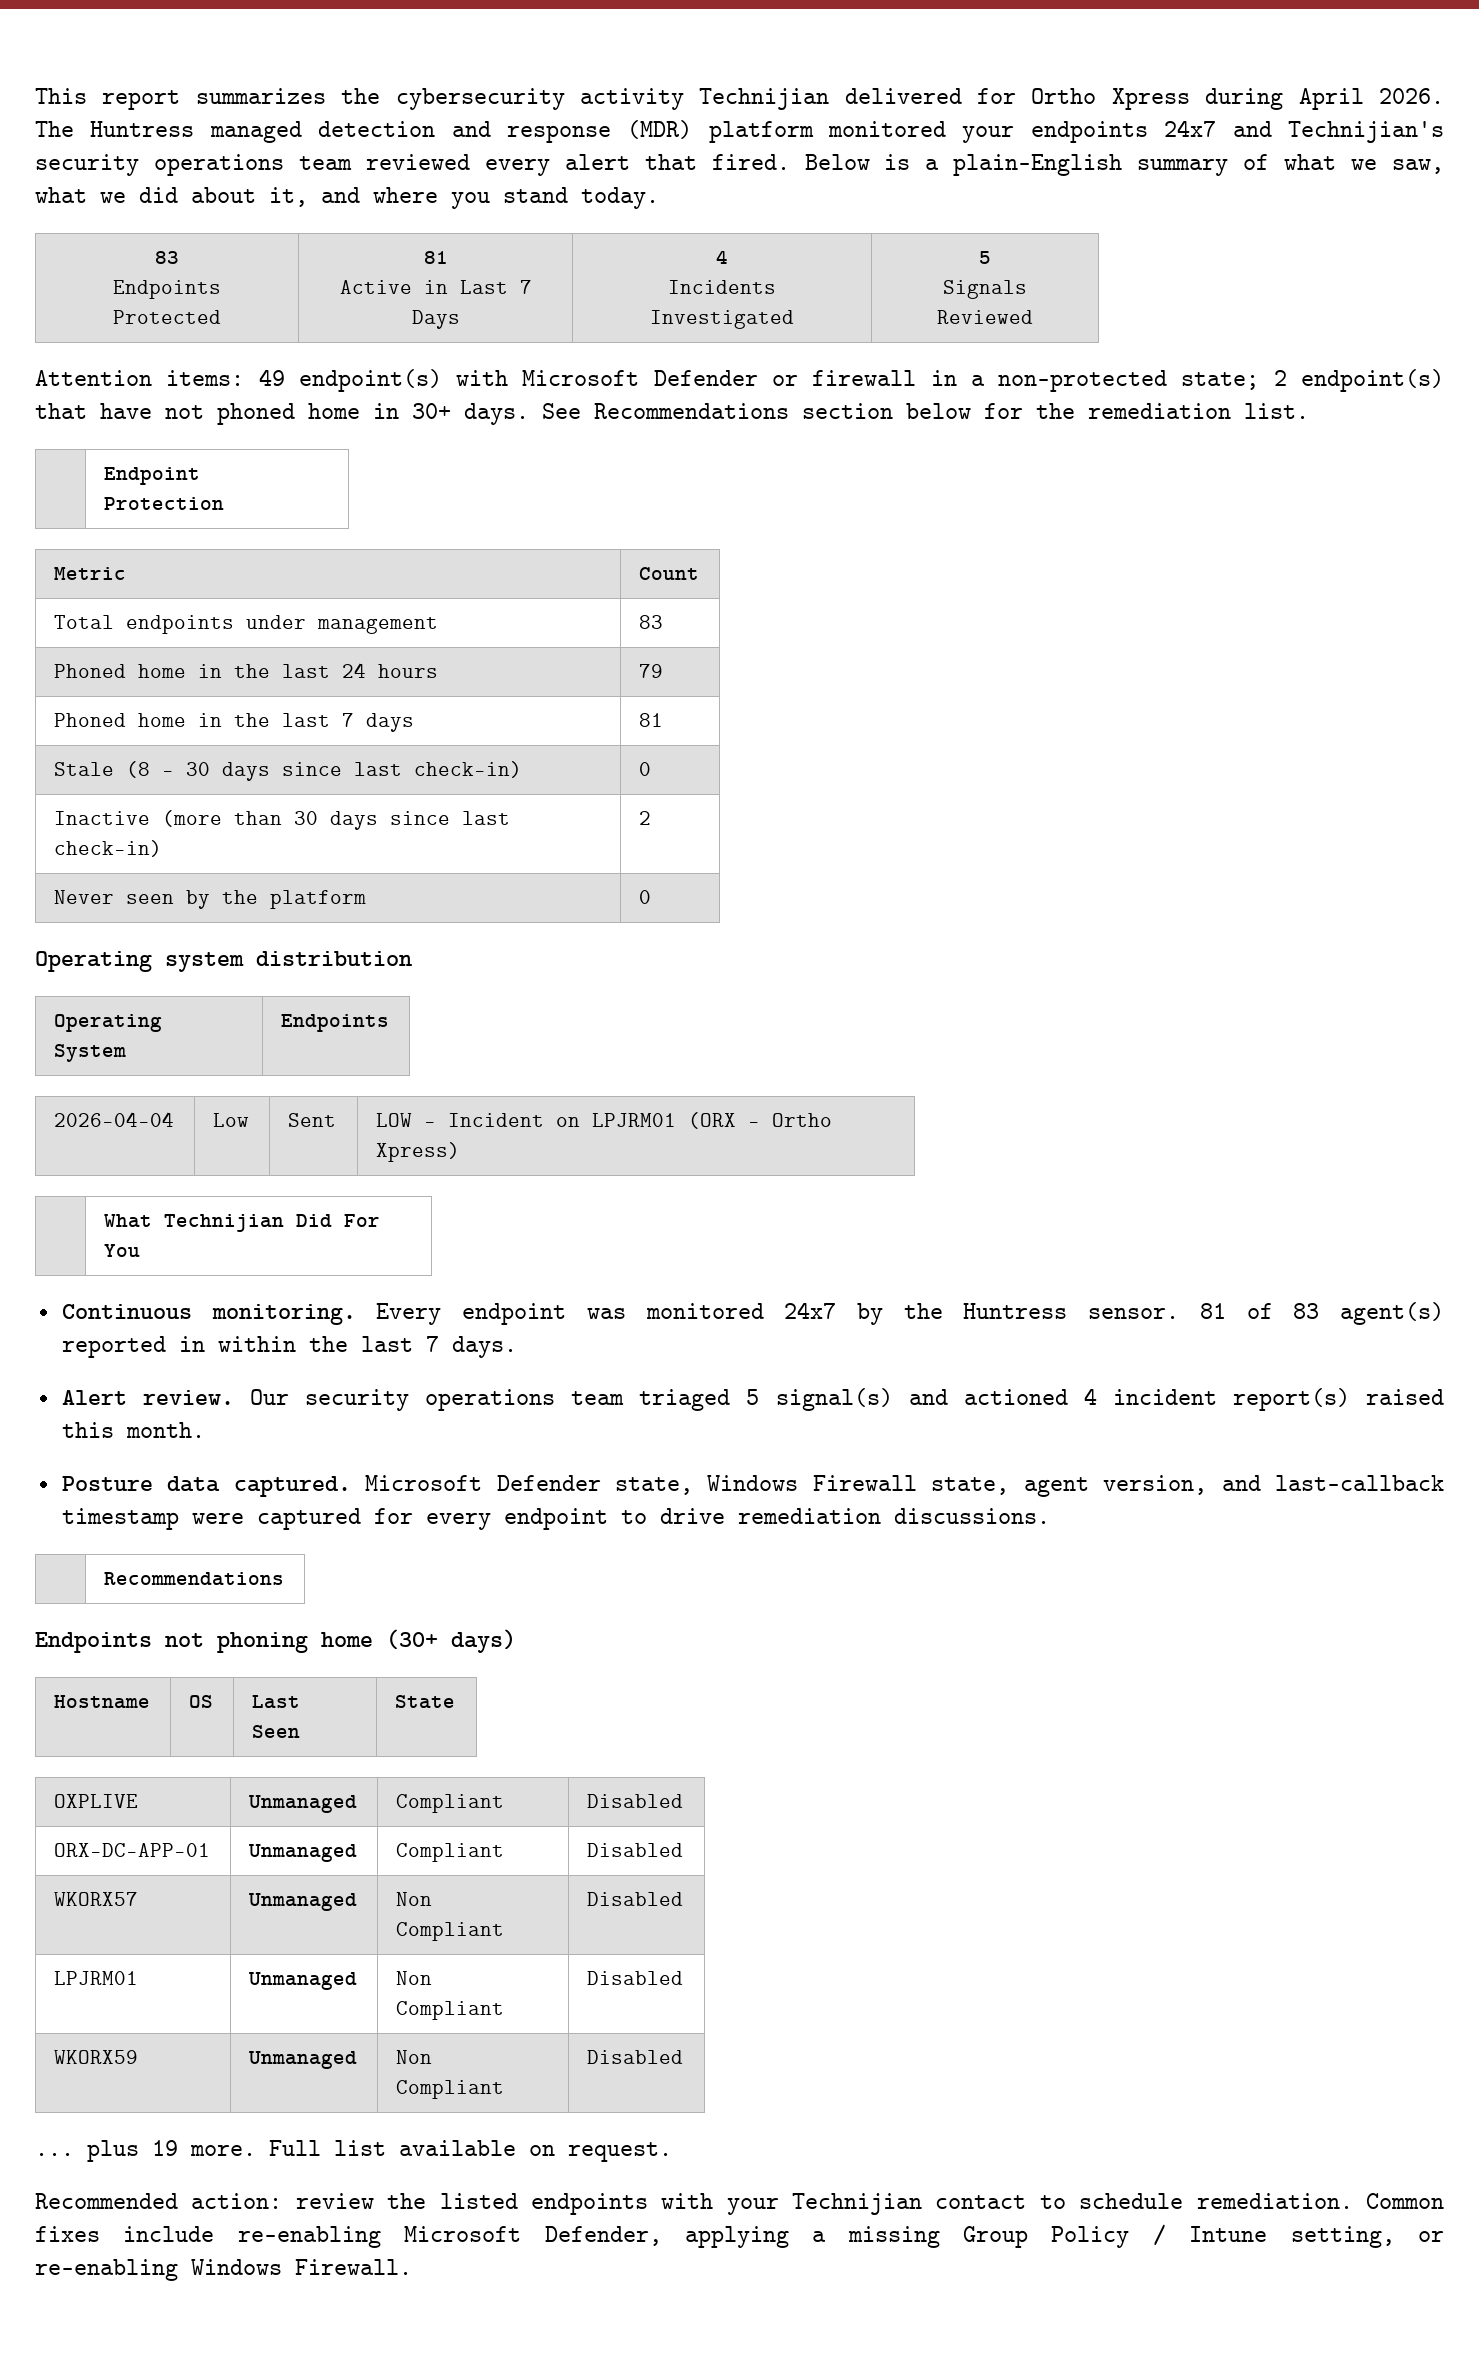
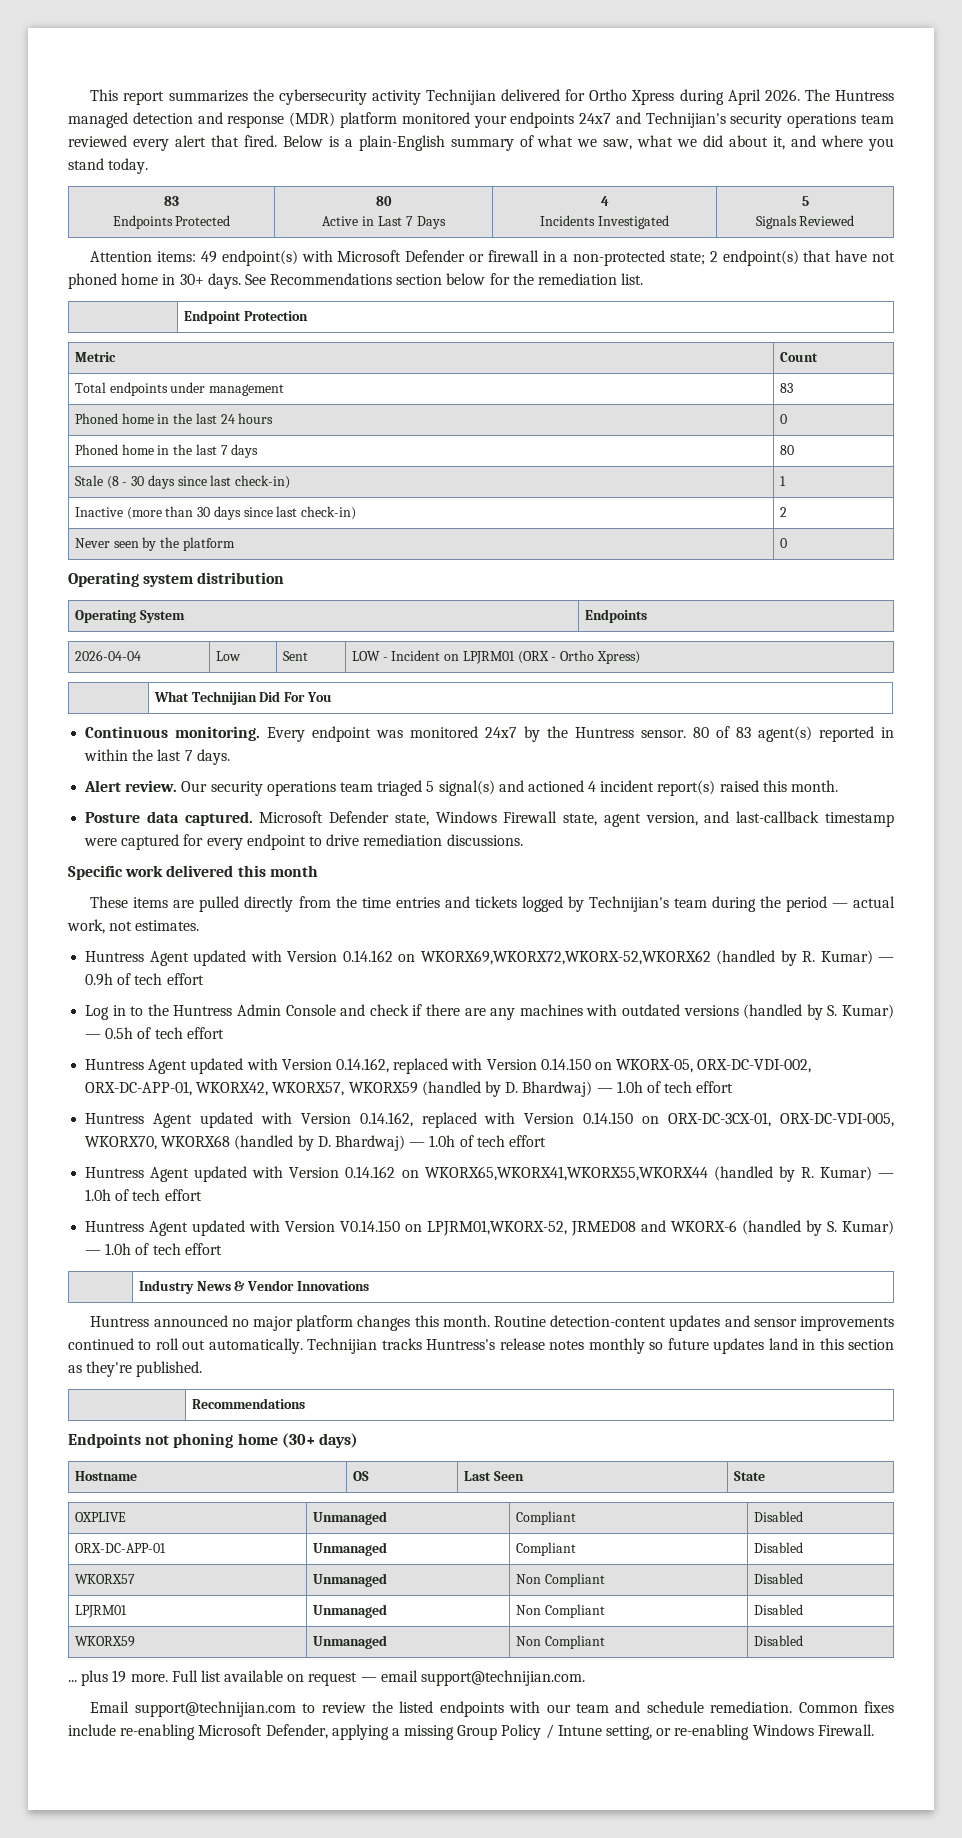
[423,251,448,264] 81 -> [375,196,392,206] 80
[639,664,664,678] 79 -> [779,414,787,424] 0
[639,713,664,727] 81 -> [779,445,794,455] 80
[639,762,652,776] 0 -> [779,476,786,486] 1
[1199,1303,1226,1319] 81 -> [693,727,710,738] 80
(1050, 1516) none -> [68,865,318,880] [90,896,895,912] [67,919,200,934] [85,950,894,966] [85,973,204,986] [85,1004,894,1020] [85,1027,224,1039] [85,1058,812,1074] [85,1081,734,1097] [85,1112,895,1128] [85,1135,546,1151] [85,1166,894,1182] [85,1189,202,1201] [85,1220,895,1236] [85,1243,222,1255] [138,1280,369,1294] [90,1315,894,1331] [68,1338,895,1354] [68,1361,203,1377] // Specific work delivered this month // These items are pulled directly from the time entries and tickets logged by Technijian's team during the period — actual work, not estimates. // Huntress Agent updated with Version 0.14.162 on WKORX69,WKORX72,WKORX-52,WKORX62 (handled by R. Kumar) — 0.9h of tech effort // Log in to the Huntress Admin Console and check if there are any machines with outdated versions (handled by S. Kumar) — 0.5h of tech effort // Huntress Agent updated with Version 0.14.162, replaced with Version 0.14.150 on WKORX-05, ORX-DC-VDI-002, ORX-DC-APP-01, WKORX42, WKORX57, WKORX59 (handled by D. Bhardwaj) — 1.0h of tech effort // Huntress Agent updated with Version 0.14.162, replaced with Version 0.14.150 on ORX-DC-3CX-01, ORX-DC-VDI-005, WKORX70, WKORX68 (handled by D. Bhardwaj) — 1.0h of tech effort // Huntress Agent updated with Version 0.14.162 on WKORX65,WKORX41,WKORX55,WKORX44 (handled by R. Kumar) — 1.0h of tech effort // Huntress Agent updated with Version V0.14.150 on LPJRM01,WKORX-52, JRMED08 and WKORX-6 (handled by S. Kumar) — 1.0h of tech effort // | Industry News & Vendor Innovations // Huntress announced no major platform changes this month. Routine detection-content updates and sensor improvements continued to roll out automatically. Technijian tracks Huntress's release notes monthly so future updates land in this section as they're published.
[568,2142,672,2162] [35,2193,283,2209] request. // Recommended action: -> [308,1670,586,1686] [90,1701,316,1717] request — email support@technijian.com. // Email support@technijian.com to
[726,2193,1066,2215] your Technijian contact to -> [546,1701,641,1713] our team and

